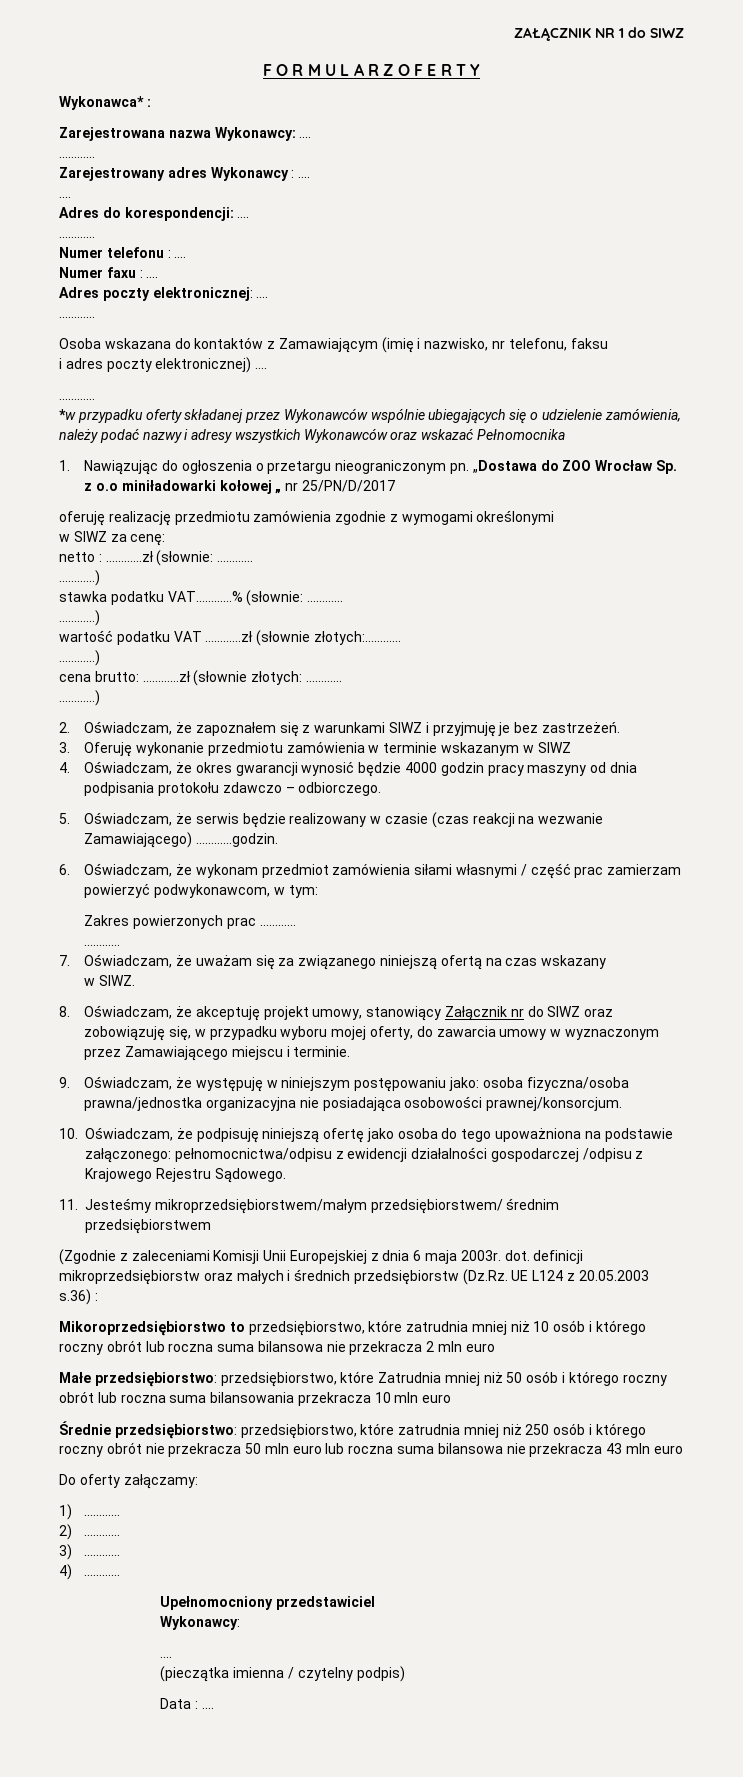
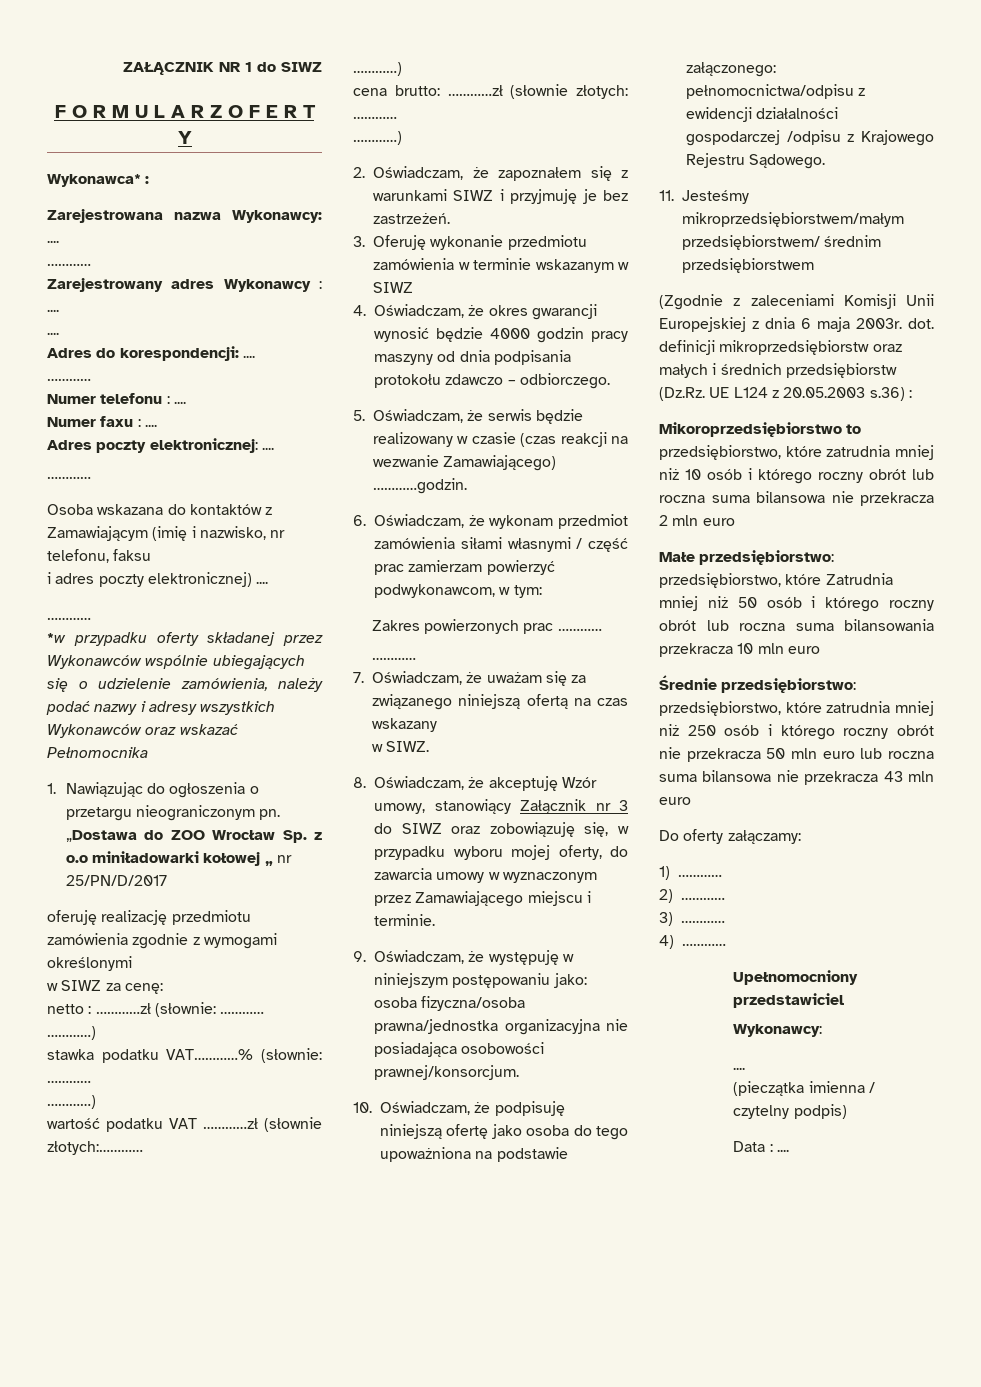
[263,1006,309,1020] projekt -> [561,777,597,788] Wzór
(524, 1012) none -> [619,800,628,811] 3

